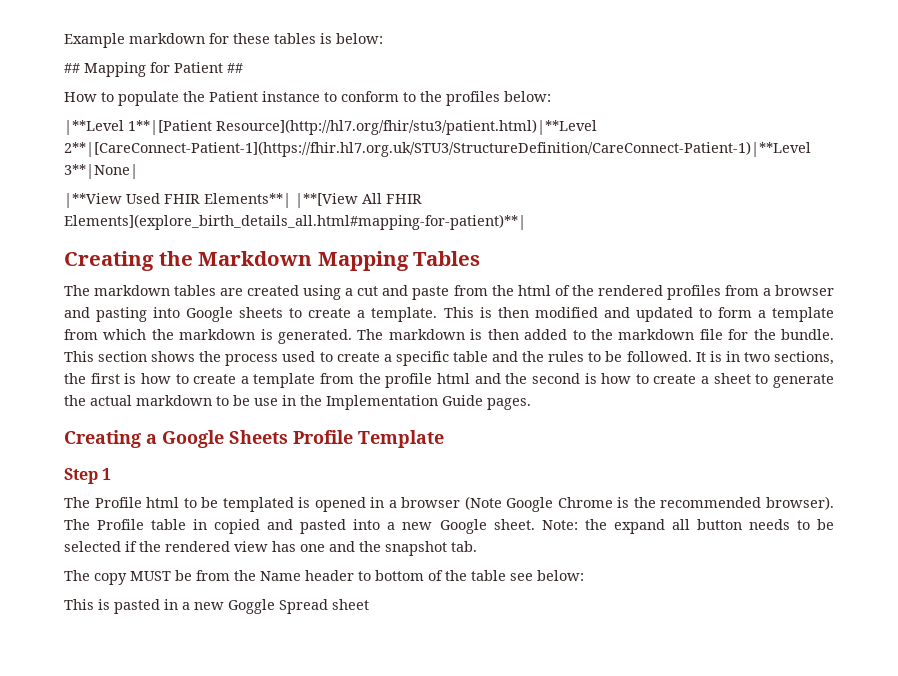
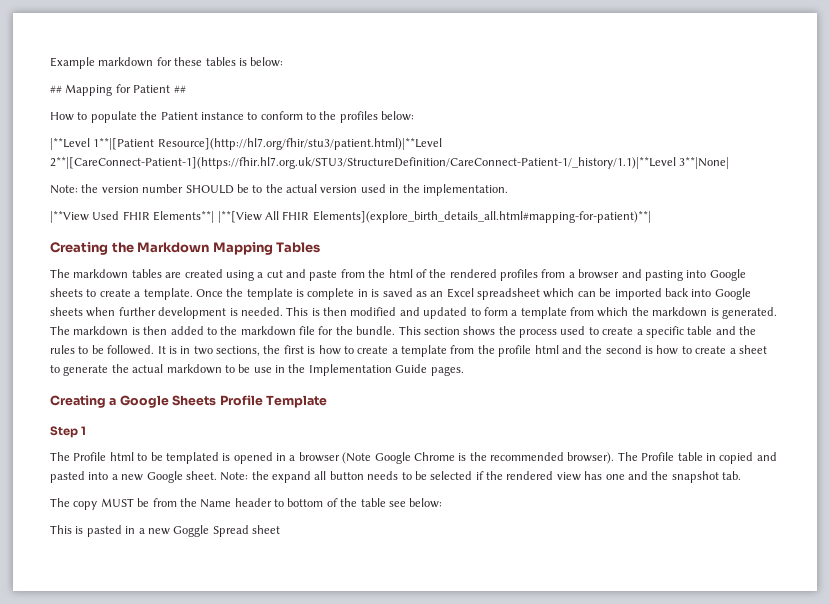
[64,141,811,157] 2**|[CareConnect-Patient-1](https://fhir.hl7.org.uk/STU3/StructureDefinition/CareConnect-Patient-1)|**Level -> [50,157,676,169] 2**|[CareConnect-Patient-1](https://fhir.hl7.org.uk/STU3/StructureDefinition/CareConnect-Patient-1/_history/1.1)|**Level
(138, 171) none -> [50,184,508,196] // Note: the version number SHOULD be to the actual version used in the implementation.
(438, 314) none -> [195,288,751,300] [50,307,283,319] Once the template is complete in is saved as an Excel spreadsheet which can be imported back into Google sheets when further development is needed.

